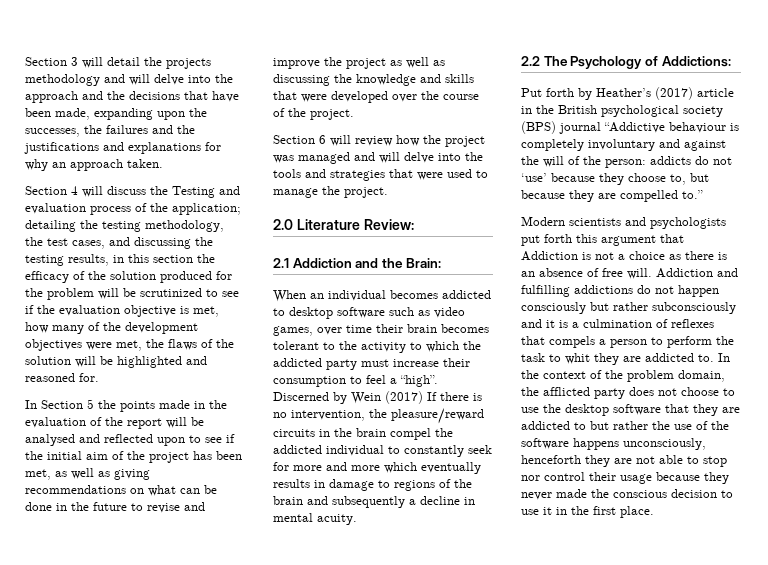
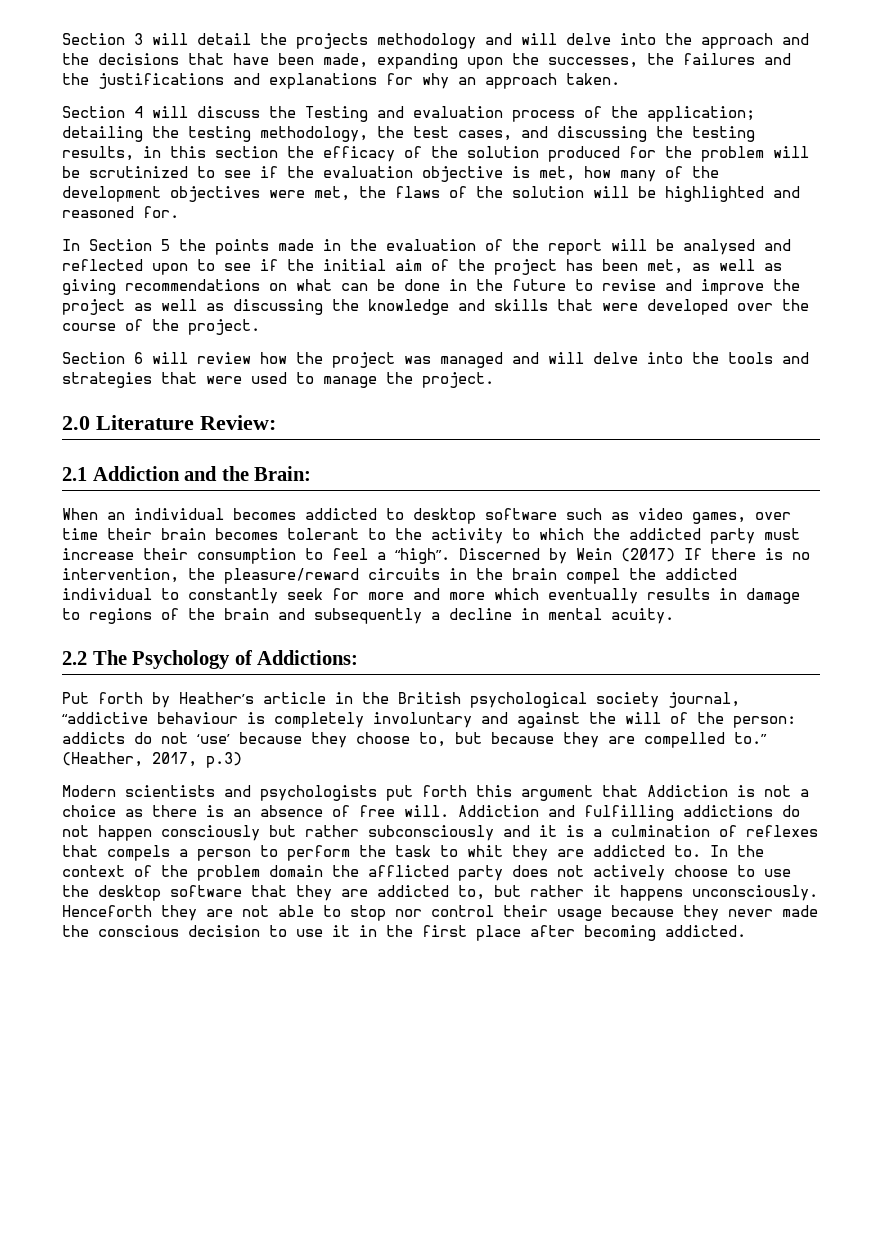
[655,87,693,100] (2017) -> (254, 698) none
[521,121,665,134] (BPS) journal “Addictive -> [668,692,740,708] [62,712,148,724] journal, “addictive
(703, 194) none -> [62,752,242,768] (Heather, 2017, p.3)
[678,370,725,382] domain, -> [269,865,323,877] domain
(677, 392) none -> [593,865,665,881] actively
[574,421,729,430] [521,438,706,450] [521,455,581,464] to but rather the use of the software happens unconsciously, henceforth -> [458,885,818,901] [62,905,152,917] to, but rather it happens unconsciously. Henceforth
[620,506,654,518] place. -> [476,925,746,941] place after becoming addicted.

